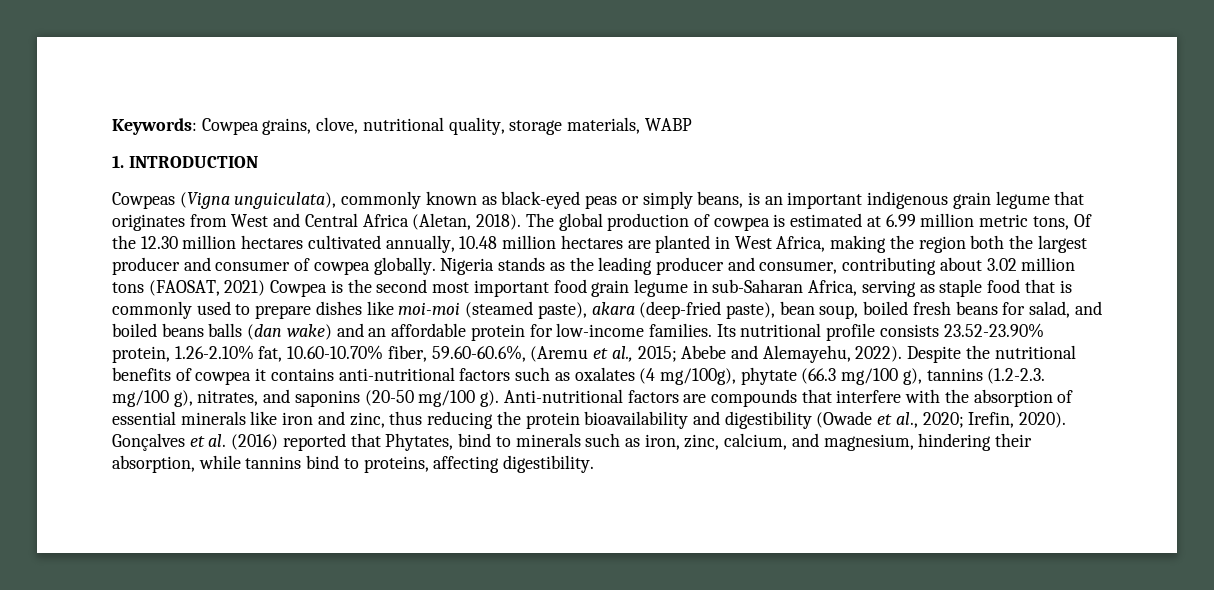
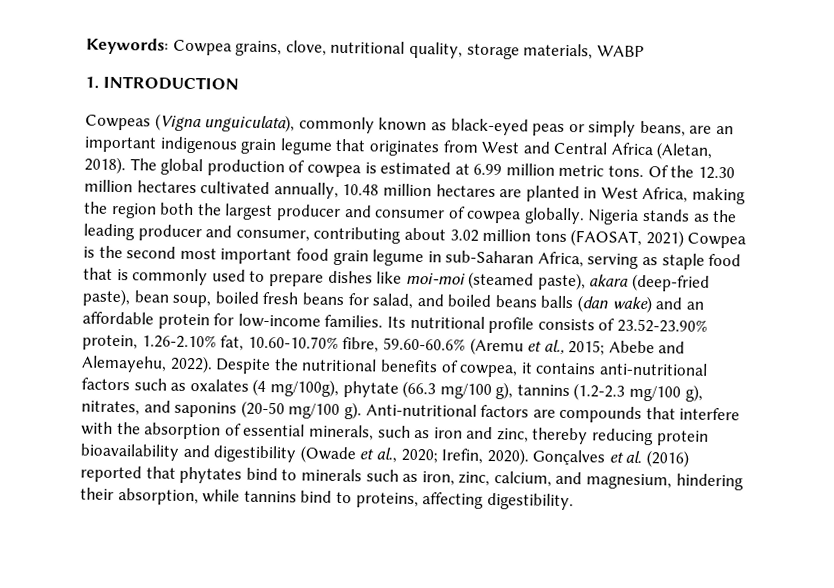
[747,192,760,205] is -> [689,125,713,134] are
[1032,216,1069,230] tons, -> [608,165,645,178] tons.
(939, 330) none -> [598,318,616,331] of
[387,345,526,362] fiber, 59.60-60.6%, -> [342,337,466,353] fibre, 59.60-60.6%
[195,371,252,385] cowpea -> [459,364,519,378] cowpea,
[987,368,1046,384] (1.2-2.3. -> [573,383,626,401] (1.2-2.3
[180,411,521,429] minerals like iron and zinc, thus reducing the -> [308,424,655,446] minerals, such as iron and zinc, thereby reducing
[385,433,454,451] Phytates, -> [179,466,243,484] phytates

